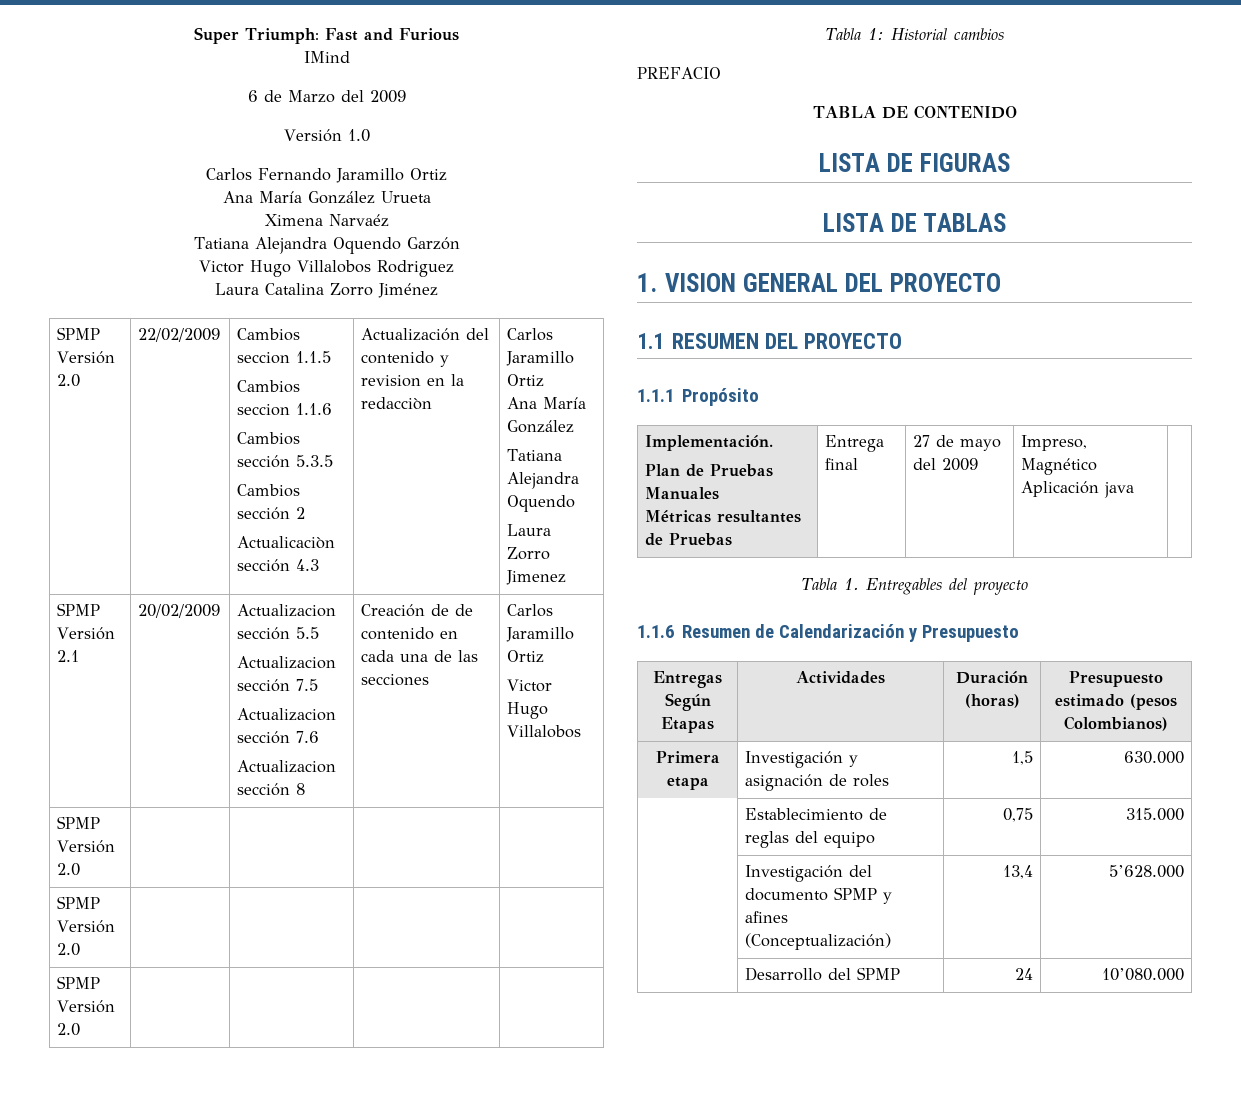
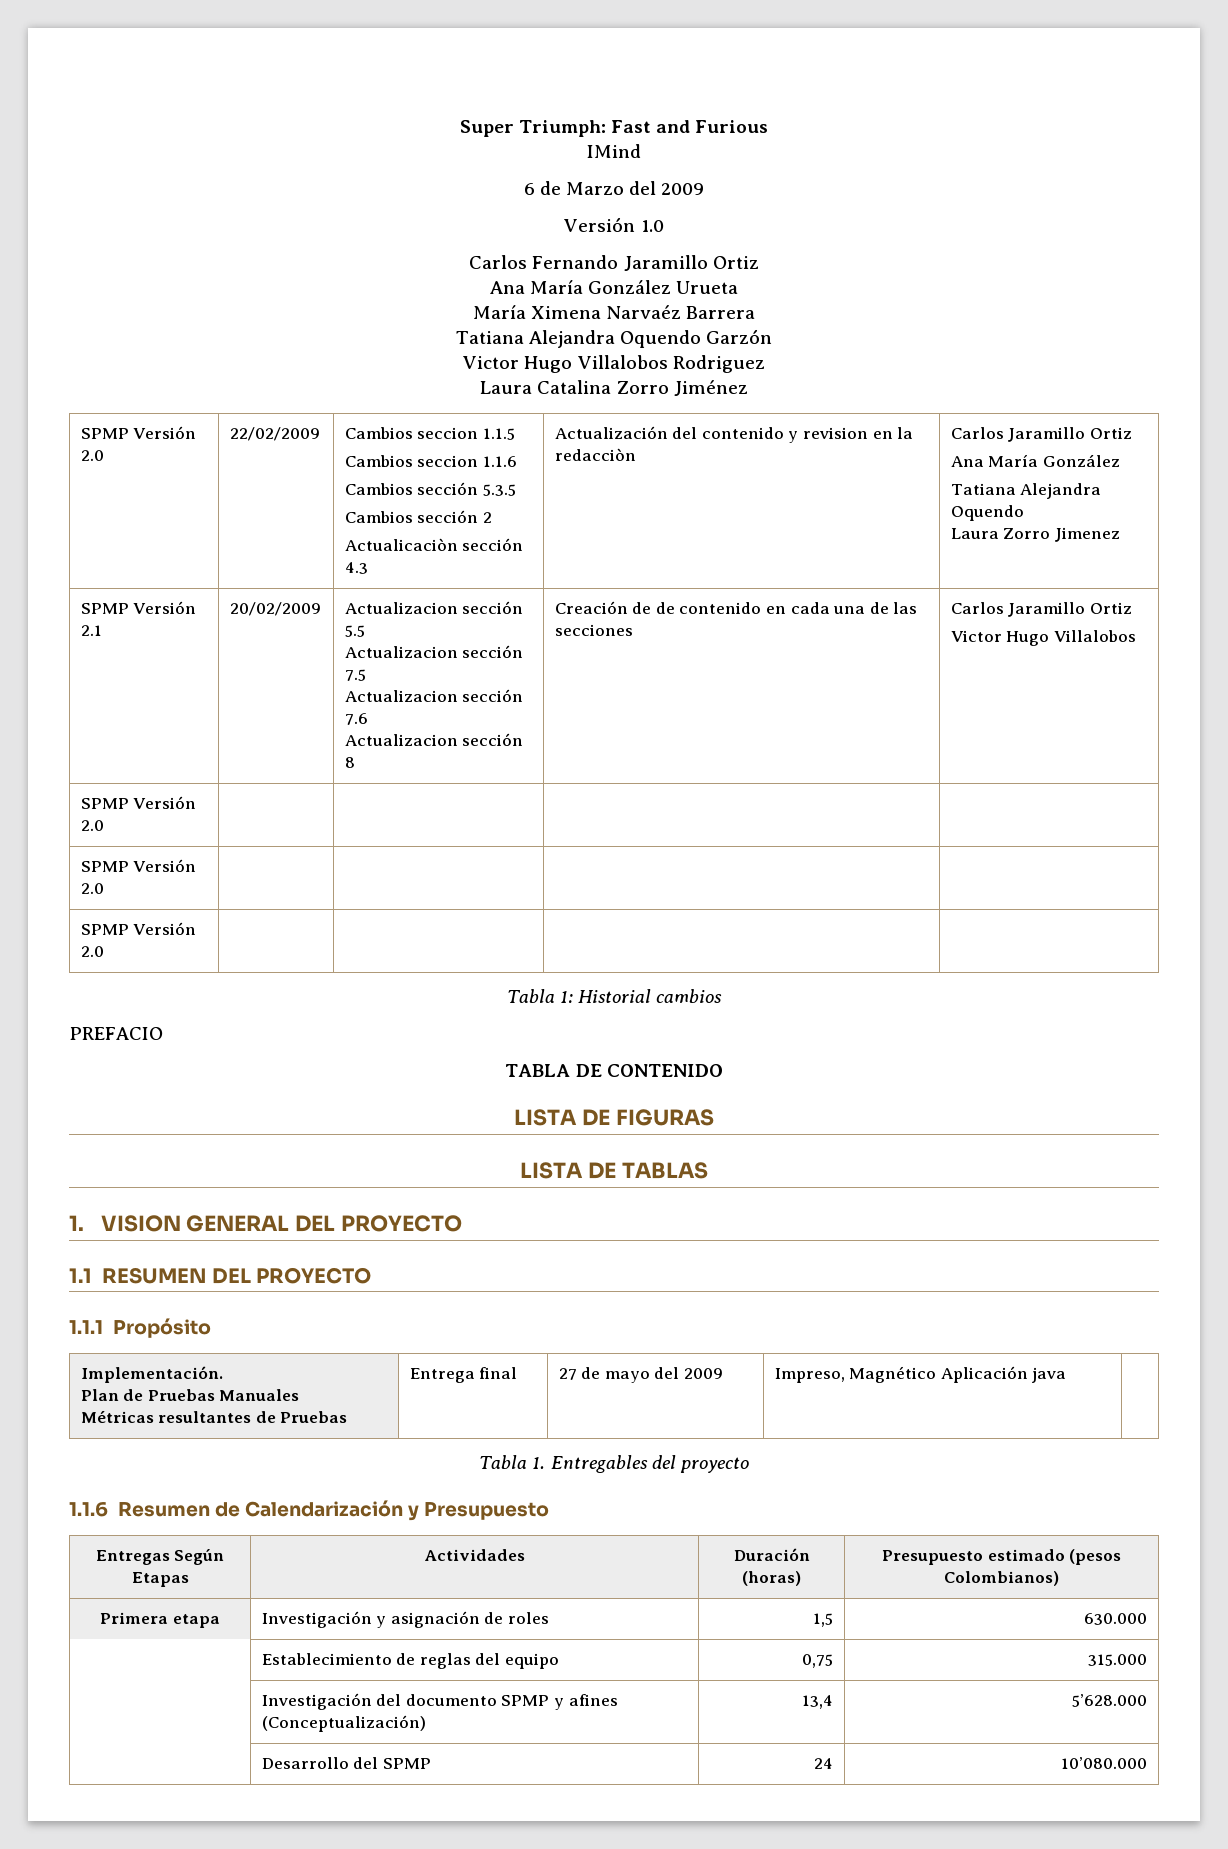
(431, 197) none -> [472,305,526,319] María
(389, 220) none -> [686,306,756,319] Barrera

